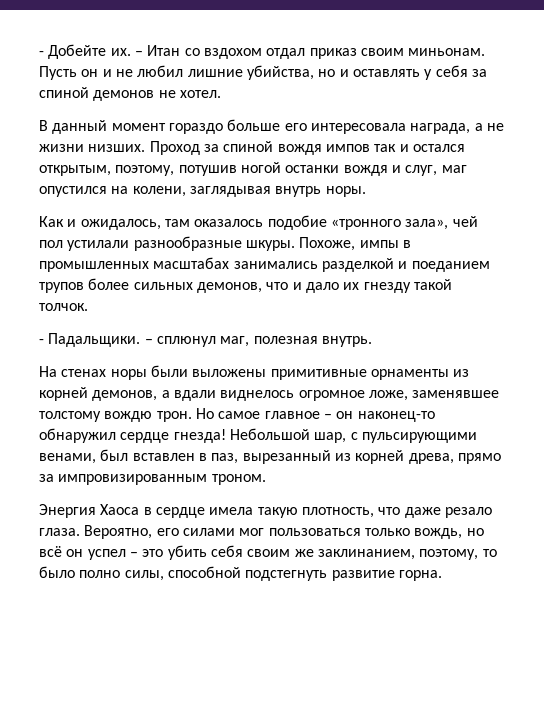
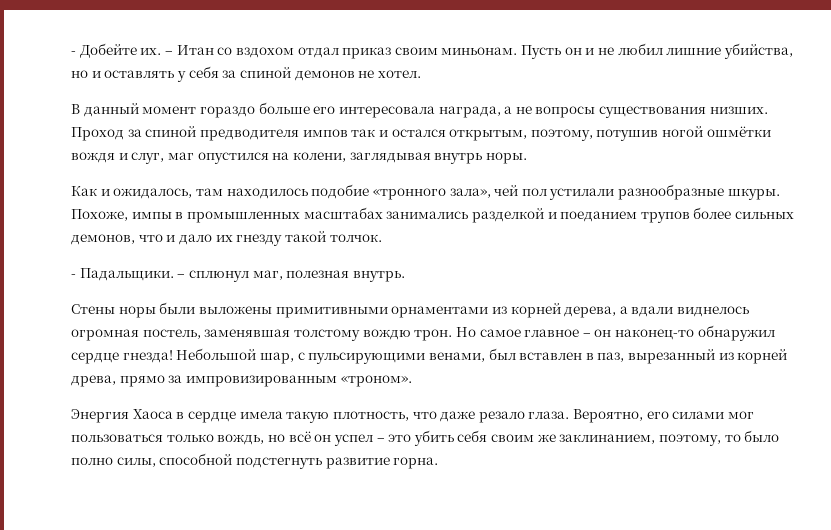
[39,144,84,152] жизни -> [535,106,707,118] вопросы существования
[277,144,322,155] вождя -> [199,129,299,141] предводителя
[285,165,340,173] останки -> [706,126,771,137] ошмётки
[194,219,264,227] оказалось -> [226,188,308,199] находилось
[39,366,107,377] На стенах -> [71,304,115,314] Стены
[270,369,470,380] [39,387,158,401] примитивные орнаменты из корней демонов, -> [275,303,617,318] примитивными орнаментами из корней дерева,
[298,390,500,401] огромное ложе, заменявшее -> [71,329,291,341] огромная постель, заменявшая
[211,474,266,485] троном. -> [340,375,412,387] «троном».

